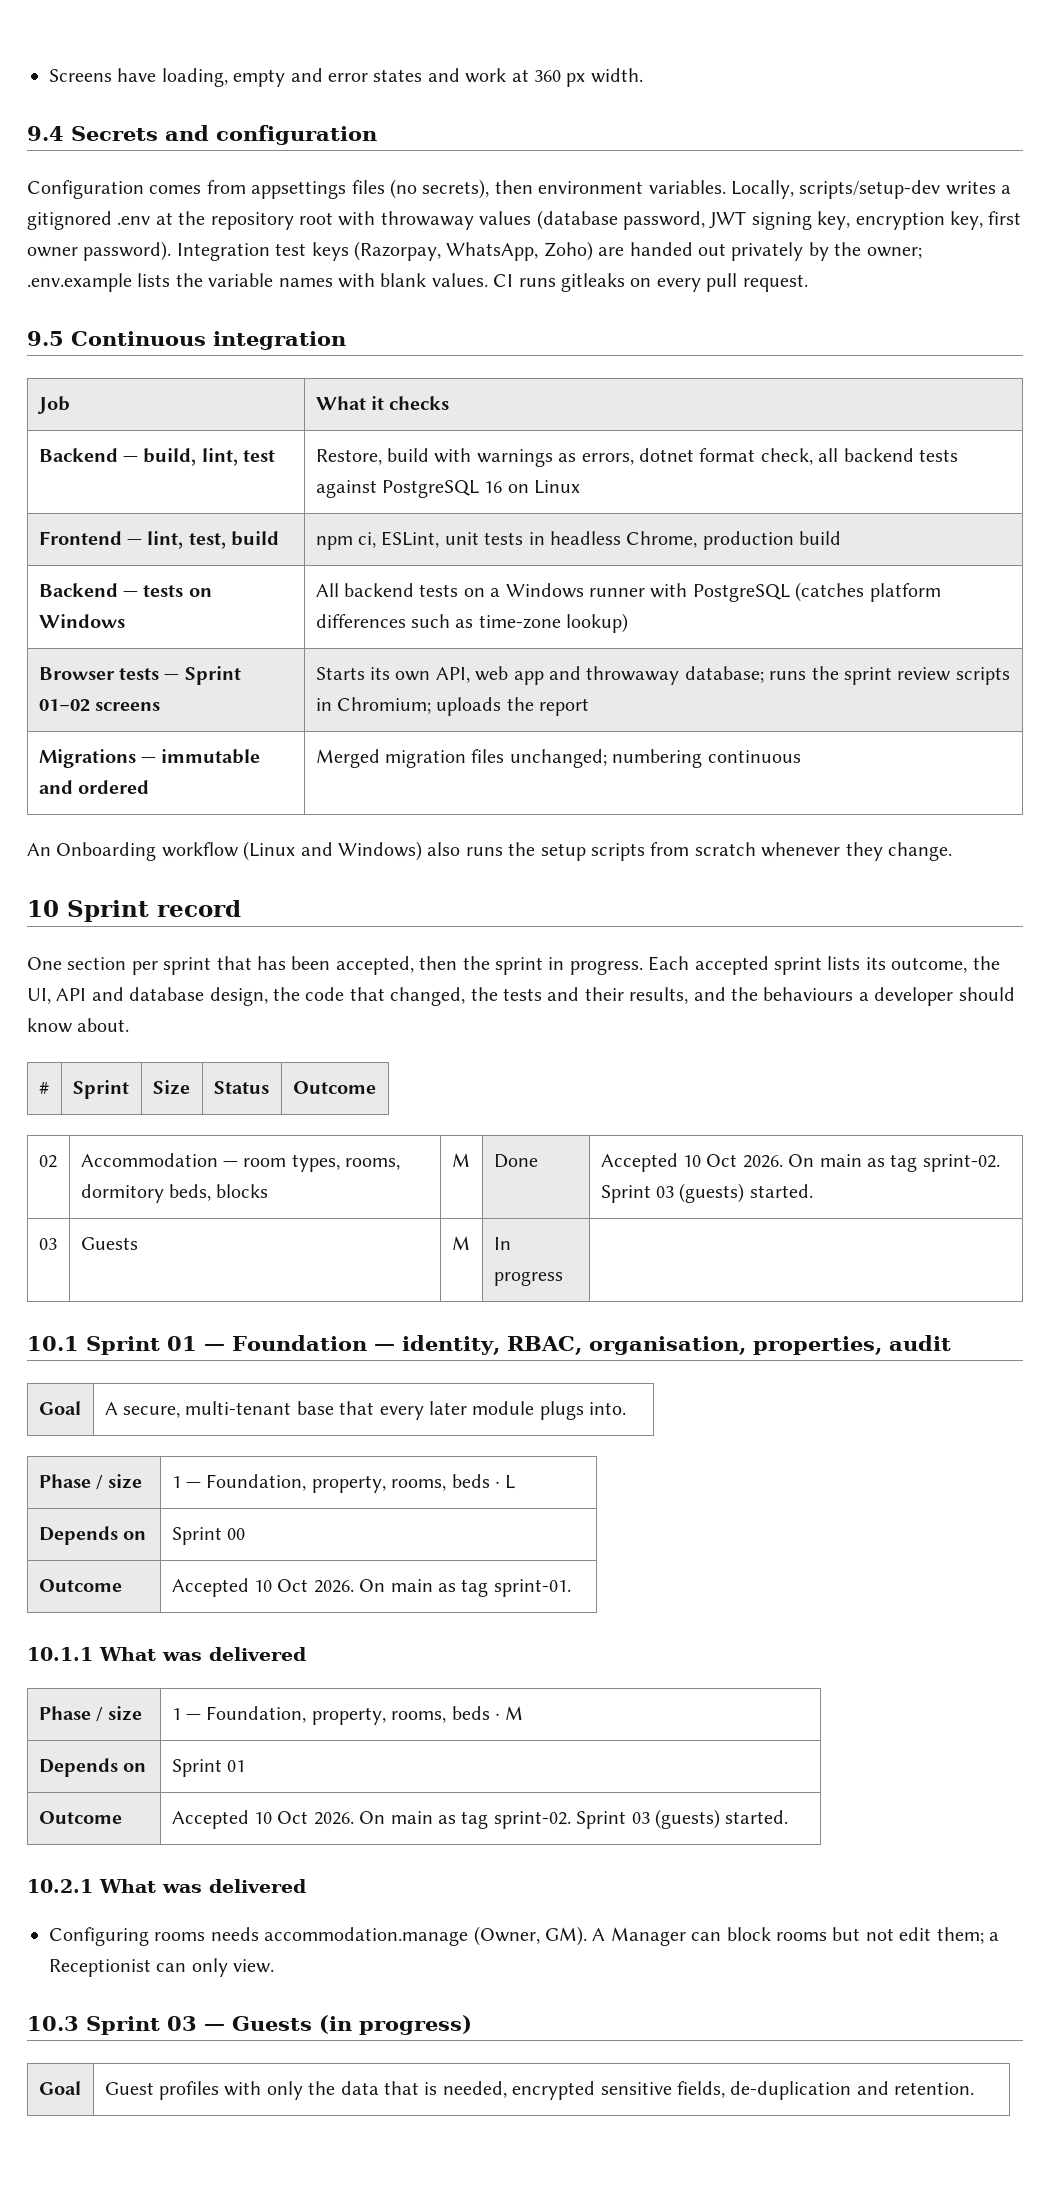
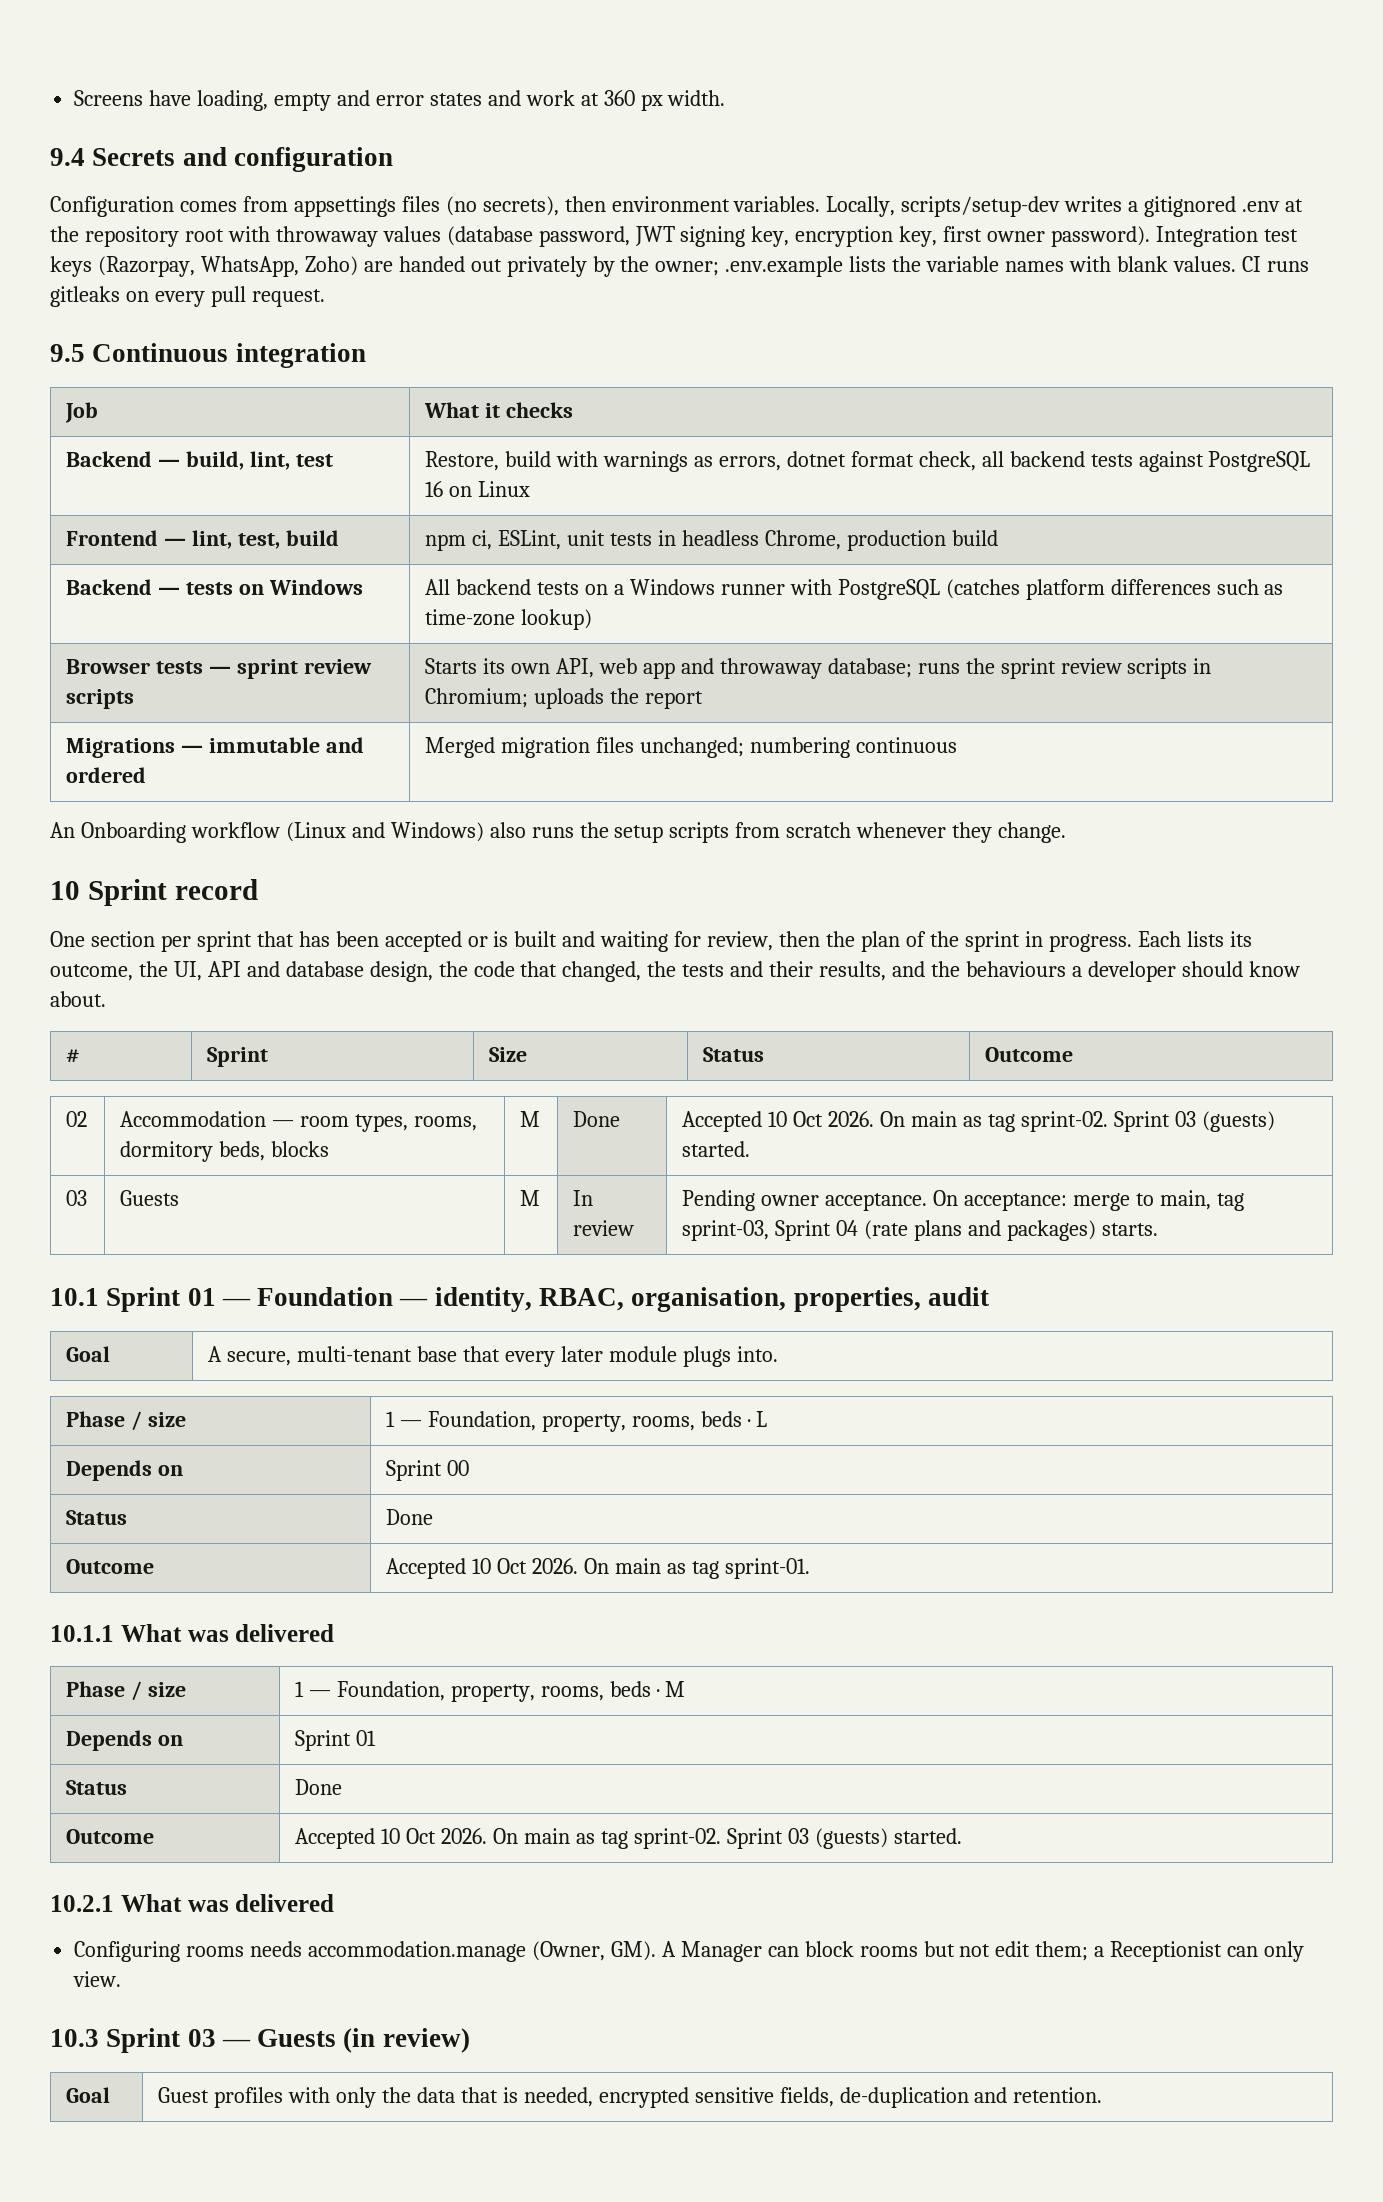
[184,666,241,685] [38,699,160,712] Sprint 01–02 screens -> [237,659,373,679] [66,689,135,709] sprint review scripts
[335,956,458,975] accepted, then -> [384,931,926,952] accepted or is built and waiting for review, then the plan of
[694,956,822,975] accepted sprint -> (1181, 939) none
[493,1271,563,1286] progress | -> [573,1220,635,1236] [682,1190,1244,1211] [682,1220,1158,1241] review | Pending owner acceptance. On acceptance: merge to main, tag sprint-03, Sprint 04 (rate plans and packages) starts.
(245, 1534) none -> [66,1510,128,1525] [386,1509,434,1525] // Status | Done
(245, 1766) none -> [66,1780,128,1795] [295,1779,343,1795] // Status | Done
[359,2015,472,2035] progress) -> [382,2028,470,2053] review)

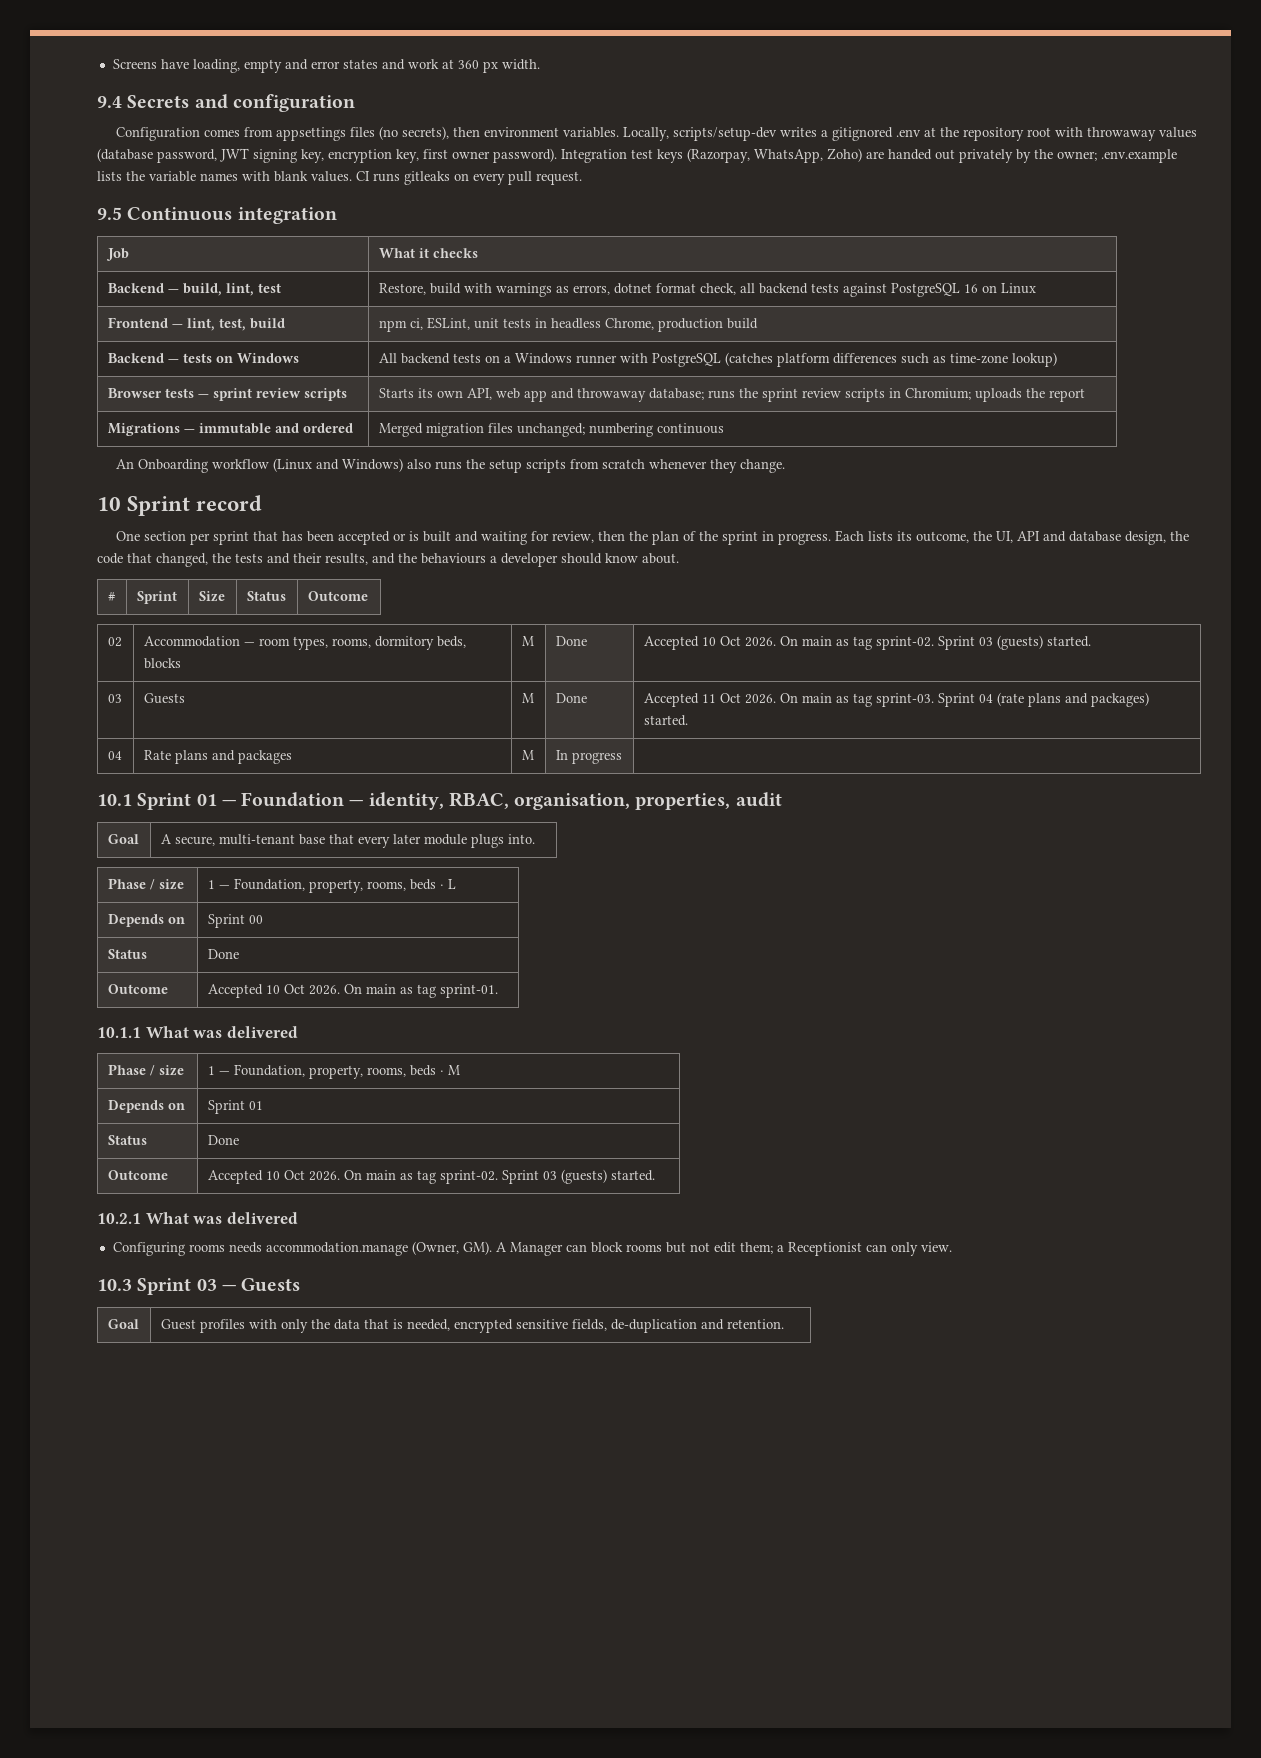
[573,1190,594,1206] [573,1220,635,1236] [682,1190,1244,1211] [682,1220,770,1241] In review | Pending owner acceptance. On acceptance: merge to main, tag sprint-03, -> [555,693,587,703] [643,693,934,707] Done | Accepted 11 Oct 2026. On main as tag sprint-03.
[1101,1223,1158,1236] starts. -> [643,715,688,726] [107,751,122,760] [143,750,292,764] [521,750,534,760] [555,750,622,764] started. // 04 | Rate plans and packages | M | In progress |
[343,2028,470,2053] (in review) -> (301, 1285) none

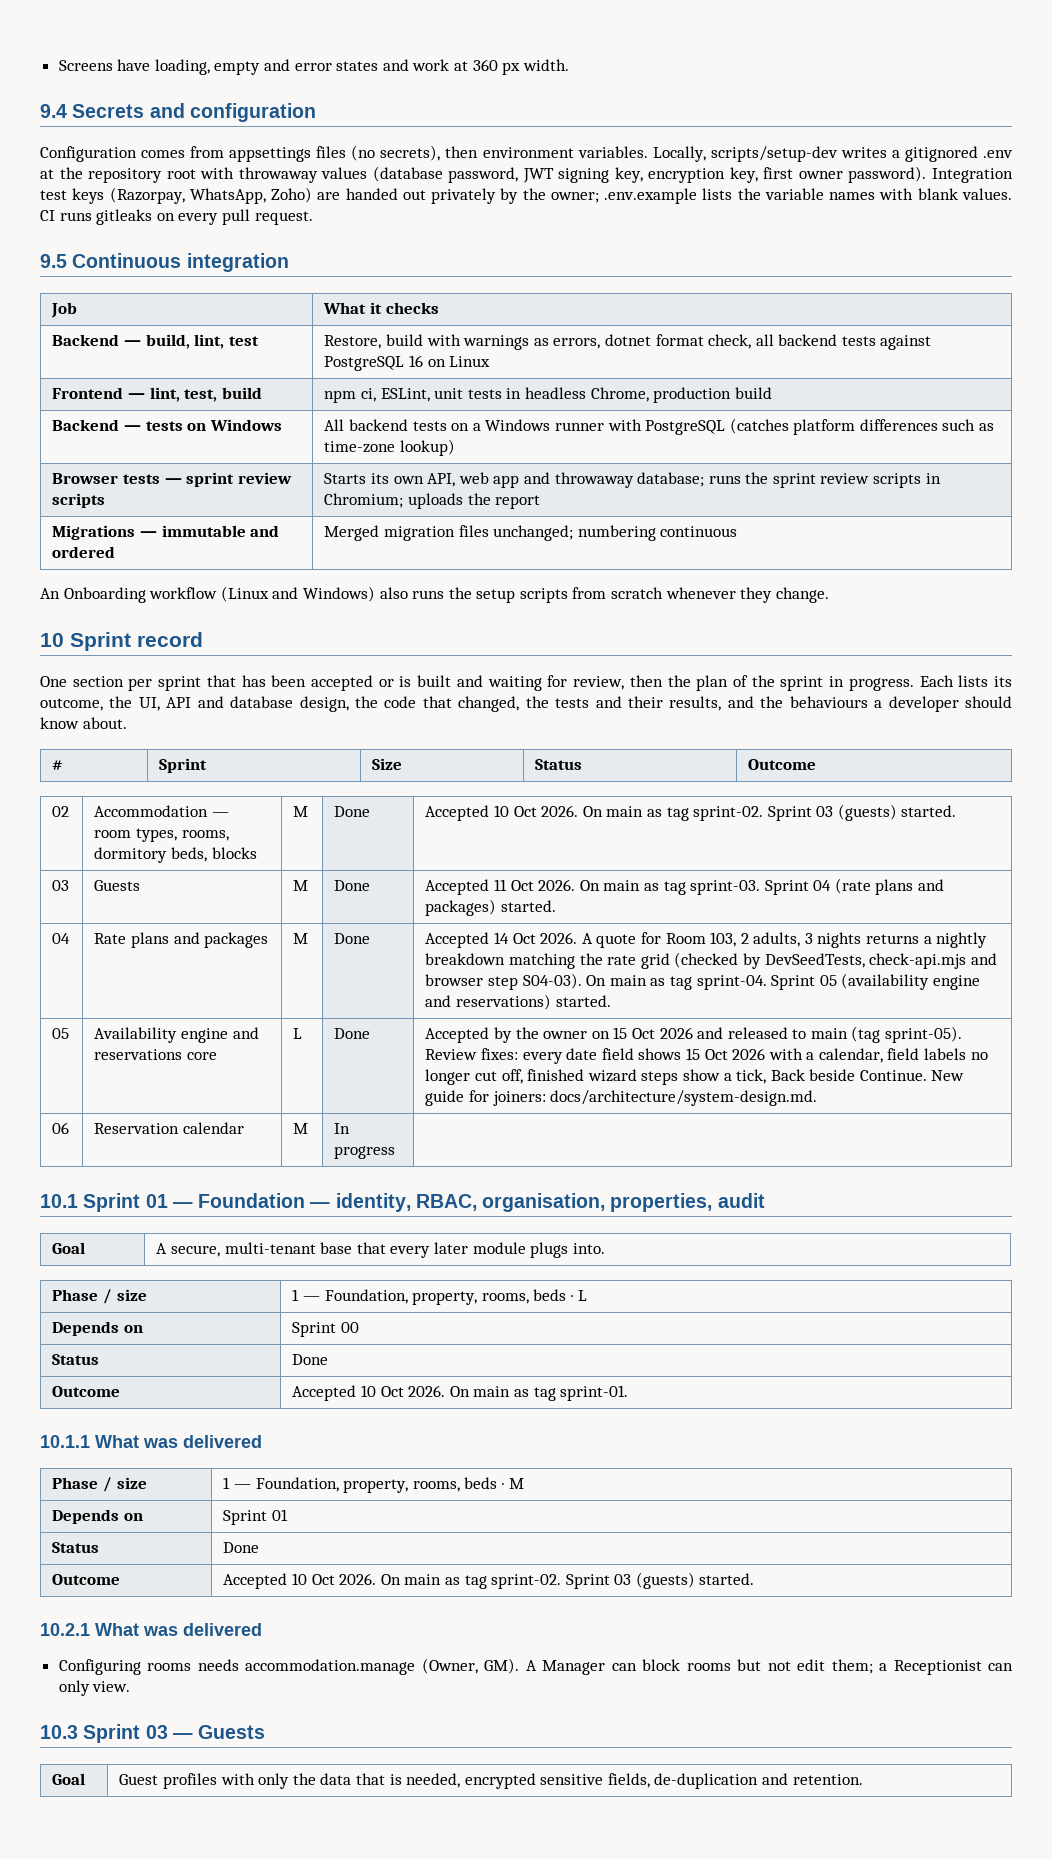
(534, 755) none -> [334,933,371,944] [425,932,988,948] [425,952,997,969] [425,973,980,990] [425,994,611,1010] [52,1028,70,1039] [94,1027,259,1043] [94,1049,218,1060] [293,1028,303,1039] [334,1028,371,1039] [425,1026,963,1043] [425,1048,988,1064] [425,1069,965,1085] [425,1090,818,1106] [52,1122,70,1134] [94,1122,245,1134] [293,1123,309,1134] | Done | Accepted 14 Oct 2026. A quote for Room 103, 2 adults, 3 nights returns a nightly breakdown matching the rate grid (checked by DevSeedTests, check-api.mjs and browser step S04-03). On main as tag sprint-04. Sprint 05 (availability engine and reservations) started. // 05 | Availability engine and reservations core | L | Done | Accepted by the owner on 15 Oct 2026 and released to main (tag sprint-05). Review fixes: every date field shows 15 Oct 2026 with a calendar, field labels no longer cut off, finished wizard steps show a tick, Back beside Continue. New guide for joiners: docs/architecture/system-design.md. // 06 | Reservation calendar | M

